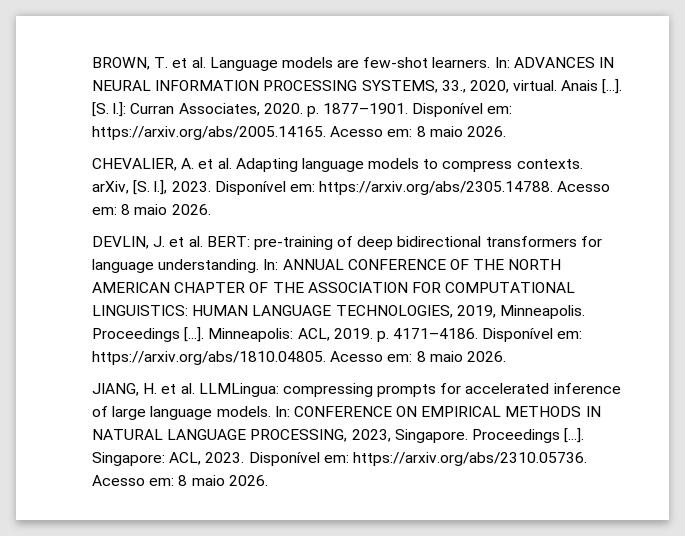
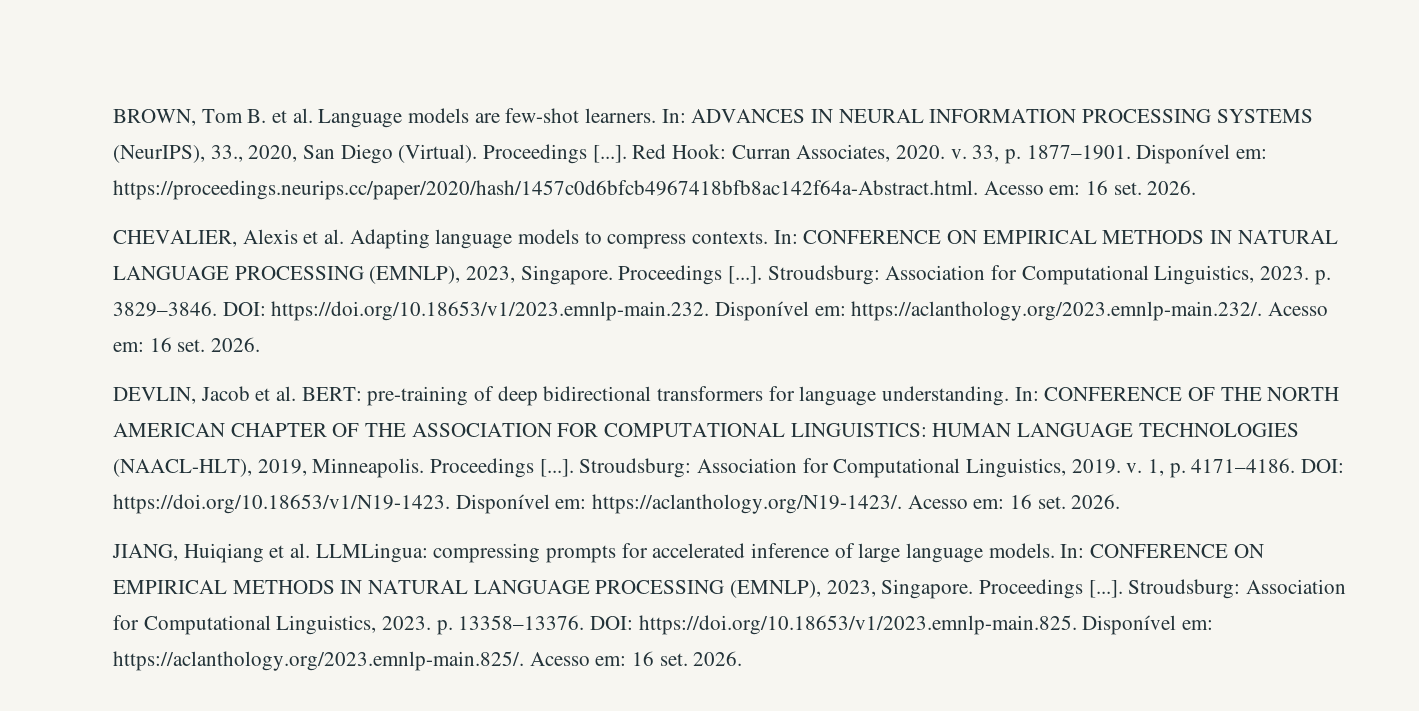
[154,57,169,68] T. -> [201,109,267,123] Tom B.
[361,79,623,94] [92,102,127,117] SYSTEMS, 33., 2020, virtual. Anais [...]. [S. l.]: -> [1216,109,1313,123] [113,144,727,164] SYSTEMS (NeurIPS), 33., 2020, San Diego (Virtual). Proceedings [...]. Red Hook:
(303, 108) none -> [950,145,1000,162] v. 33,
[92,126,463,140] https://arxiv.org/abs/2005.14165. Acesso em: 8 maio -> [113,180,1142,200] https://proceedings.neurips.cc/paper/2020/hash/1457c0d6bfcb4967418bfb8ac142f64a-Abstract.html. Acesso em: 16 set.
[181,158,195,169] A. -> [242,229,298,244] Alexis
[92,180,611,195] [92,204,168,215] arXiv, [S. l.], 2023. Disponível em: https://arxiv.org/abs/2305.14788. Acesso em: 8 maio -> [773,230,1338,244] [113,265,1331,285] [113,301,1329,321] [113,337,206,352] In: CONFERENCE ON EMPIRICAL METHODS IN NATURAL LANGUAGE PROCESSING (EMNLP), 2023, Singapore. Proceedings [...]. Stroudsburg: Association for Computational Linguistics, 2023. p. 3829–3846. DOI: https://doi.org/10.18653/v1/2023.emnlp-main.232. Disponível em: https://aclanthology.org/2023.emnlp-main.232/. Acesso em: 16 set.
[153,236,166,247] J. -> [200,386,250,401] Jacob
[282,259,344,270] ANNUAL -> (1039, 394) none
[335,305,453,318] TECHNOLOGIES, -> [1138,423,1299,437] [113,459,252,477] TECHNOLOGIES (NAACL-HLT),
[208,328,583,342] [92,351,463,365] Minneapolis: ACL, 2019. p. 4171–4186. Disponível em: https://arxiv.org/abs/1810.04805. Acesso em: 8 maio -> [579,458,1345,478] [113,494,1066,514] Stroudsburg: Association for Computational Linguistics, 2019. v. 1, p. 4171–4186. DOI: https://doi.org/10.18653/v1/N19-1423. Disponível em: https://aclanthology.org/N19-1423/. Acesso em: 16 set.
[143,383,158,394] H. -> [183,543,264,563] Huiqiang
[250,428,585,443] [92,452,587,466] [92,475,225,486] PROCESSING, 2023, Singapore. Proceedings [...]. Singapore: ACL, 2023. Disponível em: https://arxiv.org/abs/2310.05736. Acesso em: 8 maio -> [595,579,1347,599] [113,615,1214,635] [113,651,688,671] PROCESSING (EMNLP), 2023, Singapore. Proceedings [...]. Stroudsburg: Association for Computational Linguistics, 2023. p. 13358–13376. DOI: https://doi.org/10.18653/v1/2023.emnlp-main.825. Disponível em: https://aclanthology.org/2023.emnlp-main.825/. Acesso em: 16 set.

